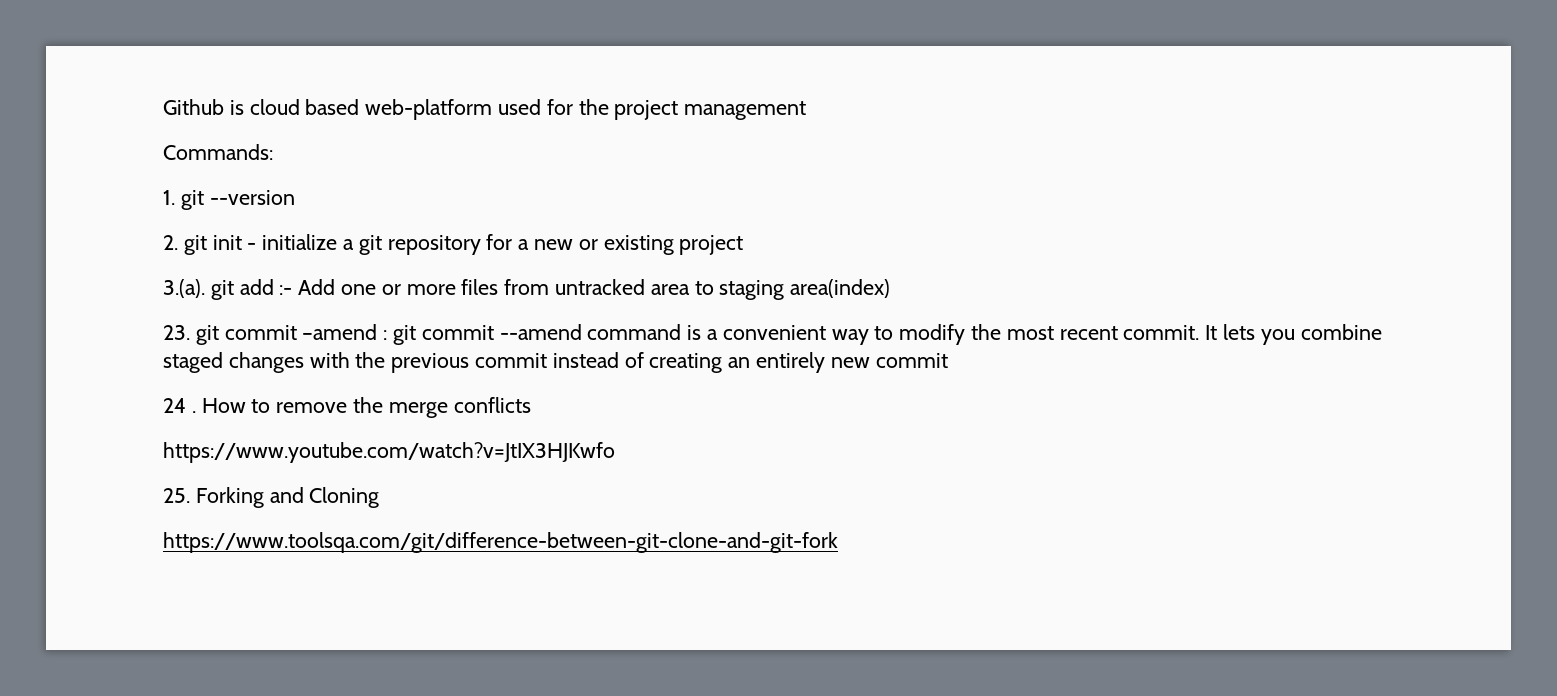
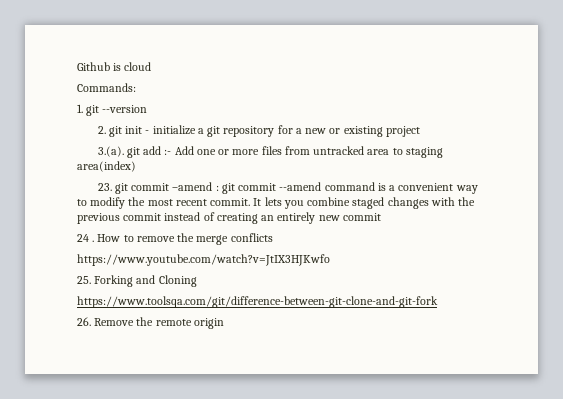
[305,99,807,120] based web-platform used for the project management -> (152, 66) none
(838, 542) none -> [77,317,224,329] // 26. Remove the remote origin

